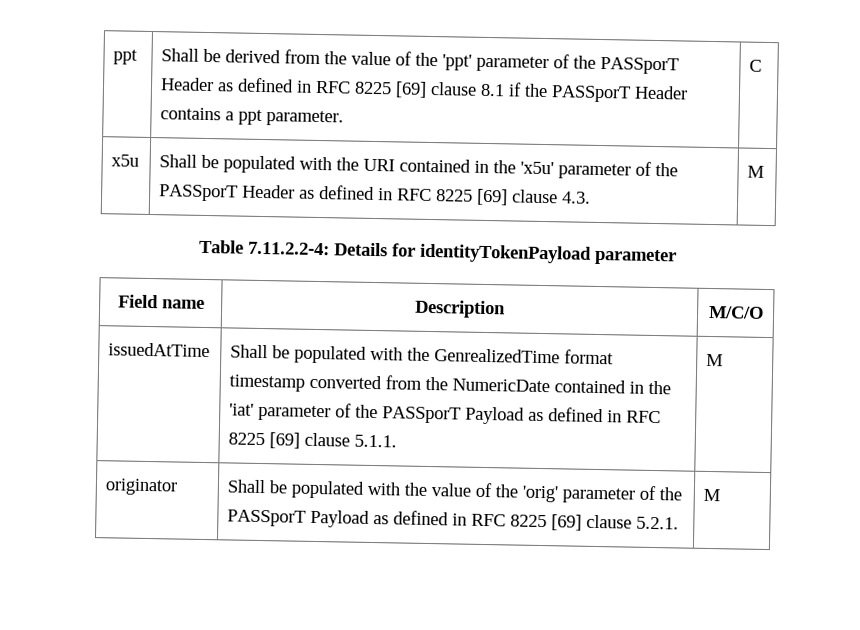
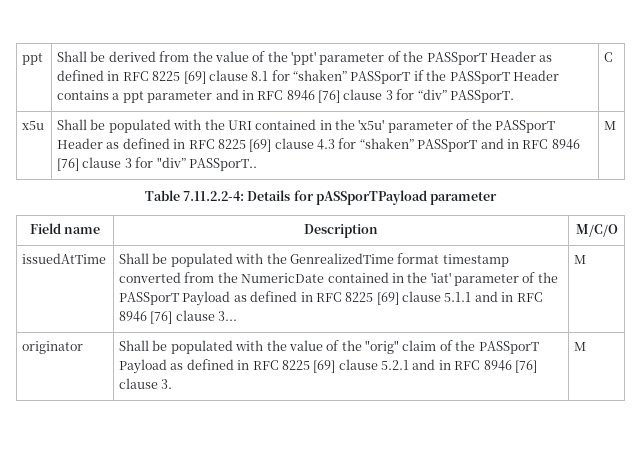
(506, 90) none -> [271,70,411,84] for “shaken” PASSporT
[266,110,345,127] parameter. -> [147,89,514,103] parameter and in RFC 8946 [76] clause 3 for “div” PASSporT.
[562,191,592,204] 4.3. -> [317,138,580,152] [57,157,257,171] 4.3 for “shaken” PASSporT and in RFC 8946 [76] clause 3 for "div” PASSporT..
[419,243,592,264] identityTokenPayload -> [316,190,428,205] pASSporTPayload
[354,434,398,448] 5.1.1. -> [444,291,543,302] [119,310,238,324] 5.1.1 and in RFC 8946 [76] clause 3...
[522,485,636,504] 'orig' parameter -> [365,340,437,354] "orig" claim
[636,516,680,530] 5.2.1. -> [381,359,537,373] [119,378,173,389] 5.2.1 and in RFC 8946 [76] clause 3.

